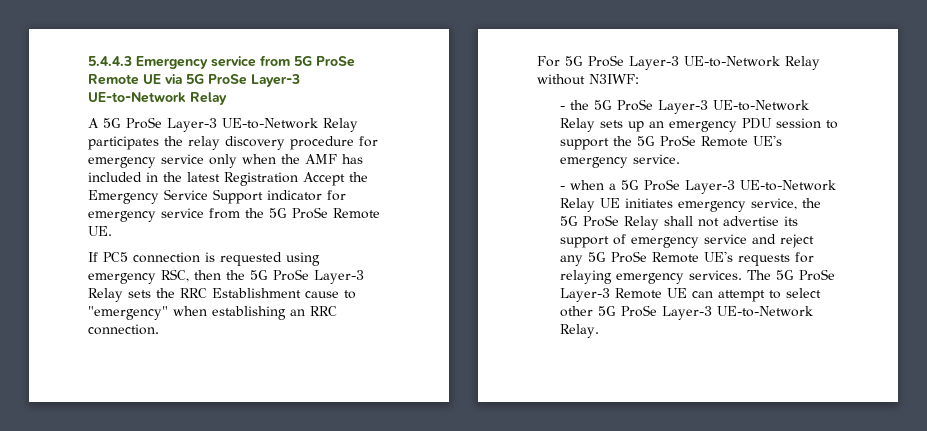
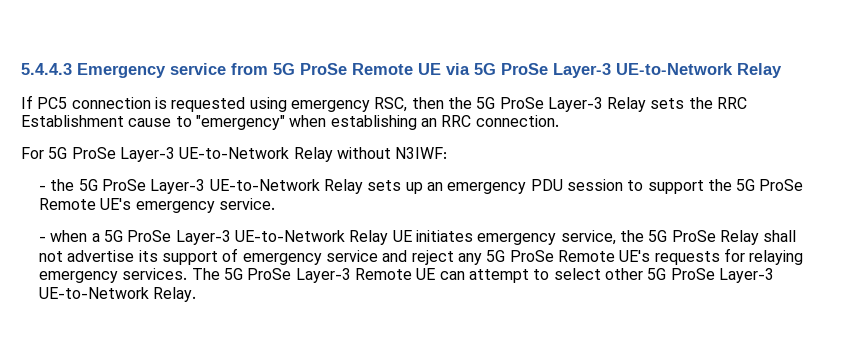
[88,117,358,132] [88,136,378,150] [88,154,363,168] [88,172,368,186] [88,189,346,204] [88,207,380,222] [88,226,112,236] // A 5G ProSe Layer-3 UE-to-Network Relay participates the relay discovery procedure for emergency service only when the AMF has included in the latest Registration Accept the Emergency Service Support indicator for emergency service from the 5G ProSe Remote UE. -> (782, 70) none

